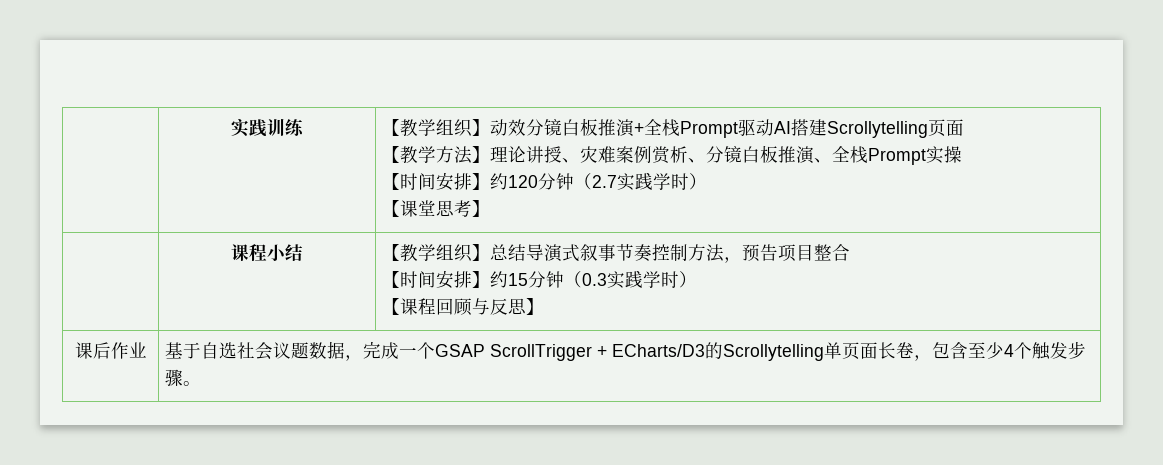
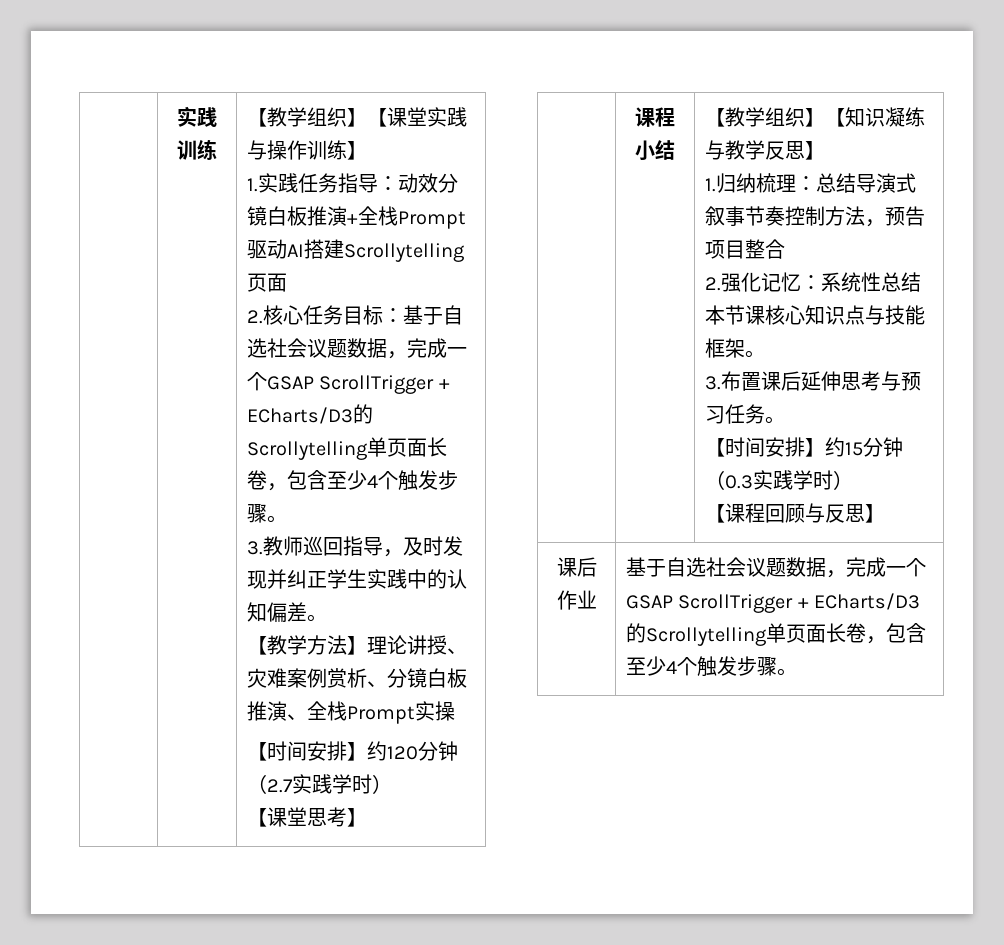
(491, 127) none -> [366,107,467,127] [246,140,367,160] [246,173,398,193] 【课堂实践与操作训练】 // 1.实践任务指导：
(965, 127) none -> [246,305,463,325] [246,338,467,359] [246,372,450,394] [246,404,373,424] [246,437,447,460] [246,470,458,491] [246,504,287,523] [246,536,463,557] [246,569,467,589] [246,602,327,623] // 2.核心任务目标：基于自选社会议题数据，完成一个GSAP ScrollTrigger + ECharts/D3的Scrollytelling单页面长卷，包含至少4个触发步骤。 // 3.教师巡回指导，及时发现并纠正学生实践中的认知偏差。
(491, 252) none -> [824,107,925,127] [704,140,825,160] [704,173,816,193] 【知识凝练与教学反思】 // 1.归纳梳理：
(851, 252) none -> [704,272,921,292] [704,305,925,325] [704,338,765,358] [704,371,921,391] [704,404,785,424] // 2.强化记忆：系统性总结本节课核心知识点与技能框架。 // 3.布置课后延伸思考与预习任务。

